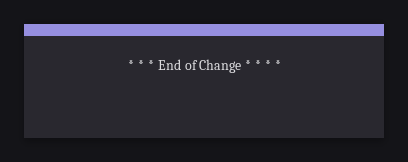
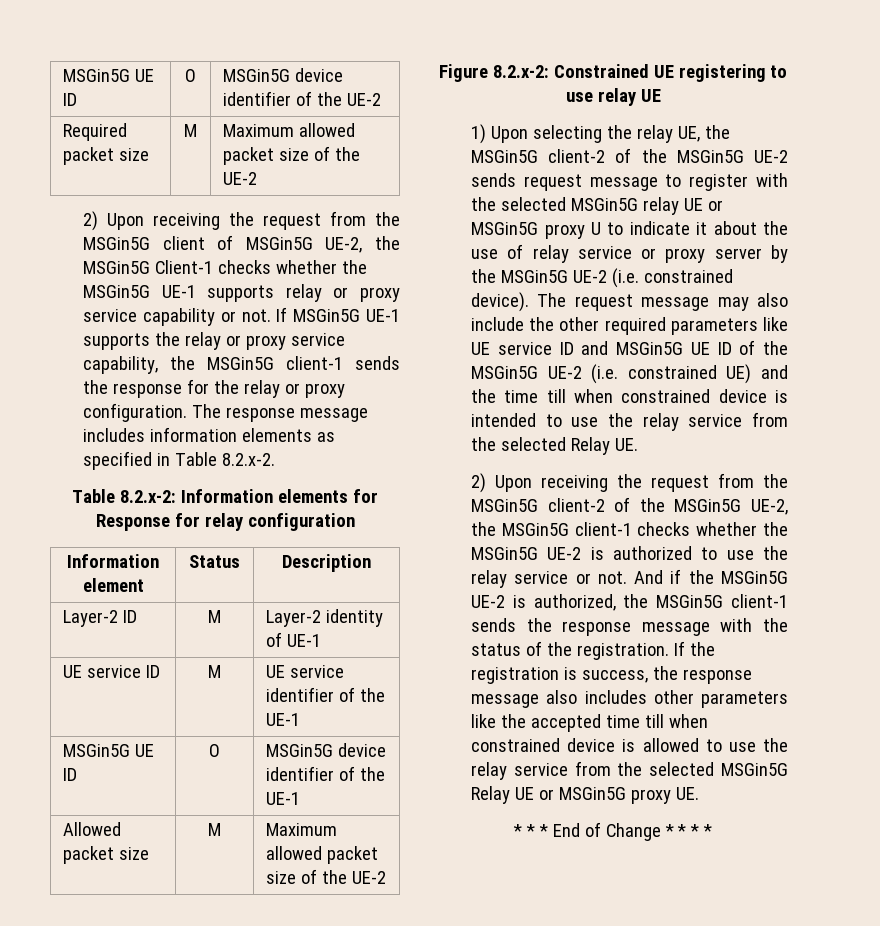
(128, 65) none -> [62,69,154,82] [62,93,77,106] [185,69,196,82] [222,68,343,82] [222,91,381,106] [62,123,127,141] [62,147,149,165] [184,124,197,137] [222,123,355,137] [222,146,360,165] [222,172,257,185] [83,211,400,231] [83,235,400,253] [83,260,368,274] [83,284,400,302] [83,307,400,326] [83,332,346,350] [83,356,400,374] [83,379,346,398] [83,403,369,422] [83,427,336,442] [83,451,276,470] [72,489,378,503] [95,513,355,531] [67,554,159,568] [82,578,144,592] [189,555,240,568] [282,554,371,572] [62,610,137,627] [208,610,221,623] [265,609,383,627] [265,632,321,647] [62,665,160,678] [208,665,221,678] [265,665,344,678] [265,687,385,702] [265,713,300,726] [62,744,154,757] [62,768,77,781] [209,744,220,757] [265,743,386,757] [265,766,385,781] [265,792,300,805] [62,822,121,836] [62,846,149,864] [208,823,221,836] [265,823,337,836] [265,846,378,864] [265,869,386,884] [438,64,788,82] [565,88,661,106] [471,124,731,144] [471,148,788,163] [471,173,788,191] [471,197,724,215] [471,221,788,239] [471,244,788,263] [471,268,734,288] [471,292,788,312] [471,317,788,335] [471,340,788,355] [471,364,788,384] [471,389,788,403] [471,412,788,431] [471,437,639,455] [471,473,788,493] [471,497,788,515] [471,522,788,536] [471,546,788,560] [471,569,788,588] [471,594,788,611] [471,618,788,636] [471,641,716,660] [471,666,753,684] [471,690,788,708] [471,714,709,732] [471,738,788,752] [471,761,788,780] [471,786,700,804] MSGin5G UE ID | O | MSGin5G device identifier of the UE-2 // Required packet size | M | Maximum allowed packet size of the UE-2 // 2) Upon receiving the request from the MSGin5G client of MSGin5G UE-2, the MSGin5G Client-1 checks whether the MSGin5G UE-1 supports relay or proxy service capability or not. If MSGin5G UE-1 supports the relay or proxy service capability, the MSGin5G client-1 sends the response for the relay or proxy configuration. The response message includes information elements as specified in Table 8.2.x-2. // Table 8.2.x-2: Information elements for Response for relay configuration // Information element | Status | Description // Layer-2 ID | M | Layer-2 identity of UE-1 // UE service ID | M | UE service identifier of the UE-1 // MSGin5G UE ID | O | MSGin5G device identifier of the UE-1 // Allowed packet size | M | Maximum allowed packet size of the UE-2 // Figure 8.2.x-2: Constrained UE registering to use relay UE // 1) Upon selecting the relay UE, the MSGin5G client-2 of the MSGin5G UE-2 sends request message to register with the selected MSGin5G relay UE or MSGin5G proxy U to indicate it about the use of relay service or proxy server by the MSGin5G UE-2 (i.e. constrained device). The request message may also include the other required parameters like UE service ID and MSGin5G UE ID of the MSGin5G UE-2 (i.e. constrained UE) and the time till when constrained device is intended to use the relay service from the selected Relay UE. // 2) Upon receiving the request from the MSGin5G client-2 of the MSGin5G UE-2, the MSGin5G client-1 checks whether the MSGin5G UE-2 is authorized to use the relay service or not. And if the MSGin5G UE-2 is authorized, the MSGin5G client-1 sends the response message with the status of the registration. If the registration is success, the response message also includes other parameters like the accepted time till when constrained device is allowed to use the relay service from the selected MSGin5G Relay UE or MSGin5G proxy UE. //

